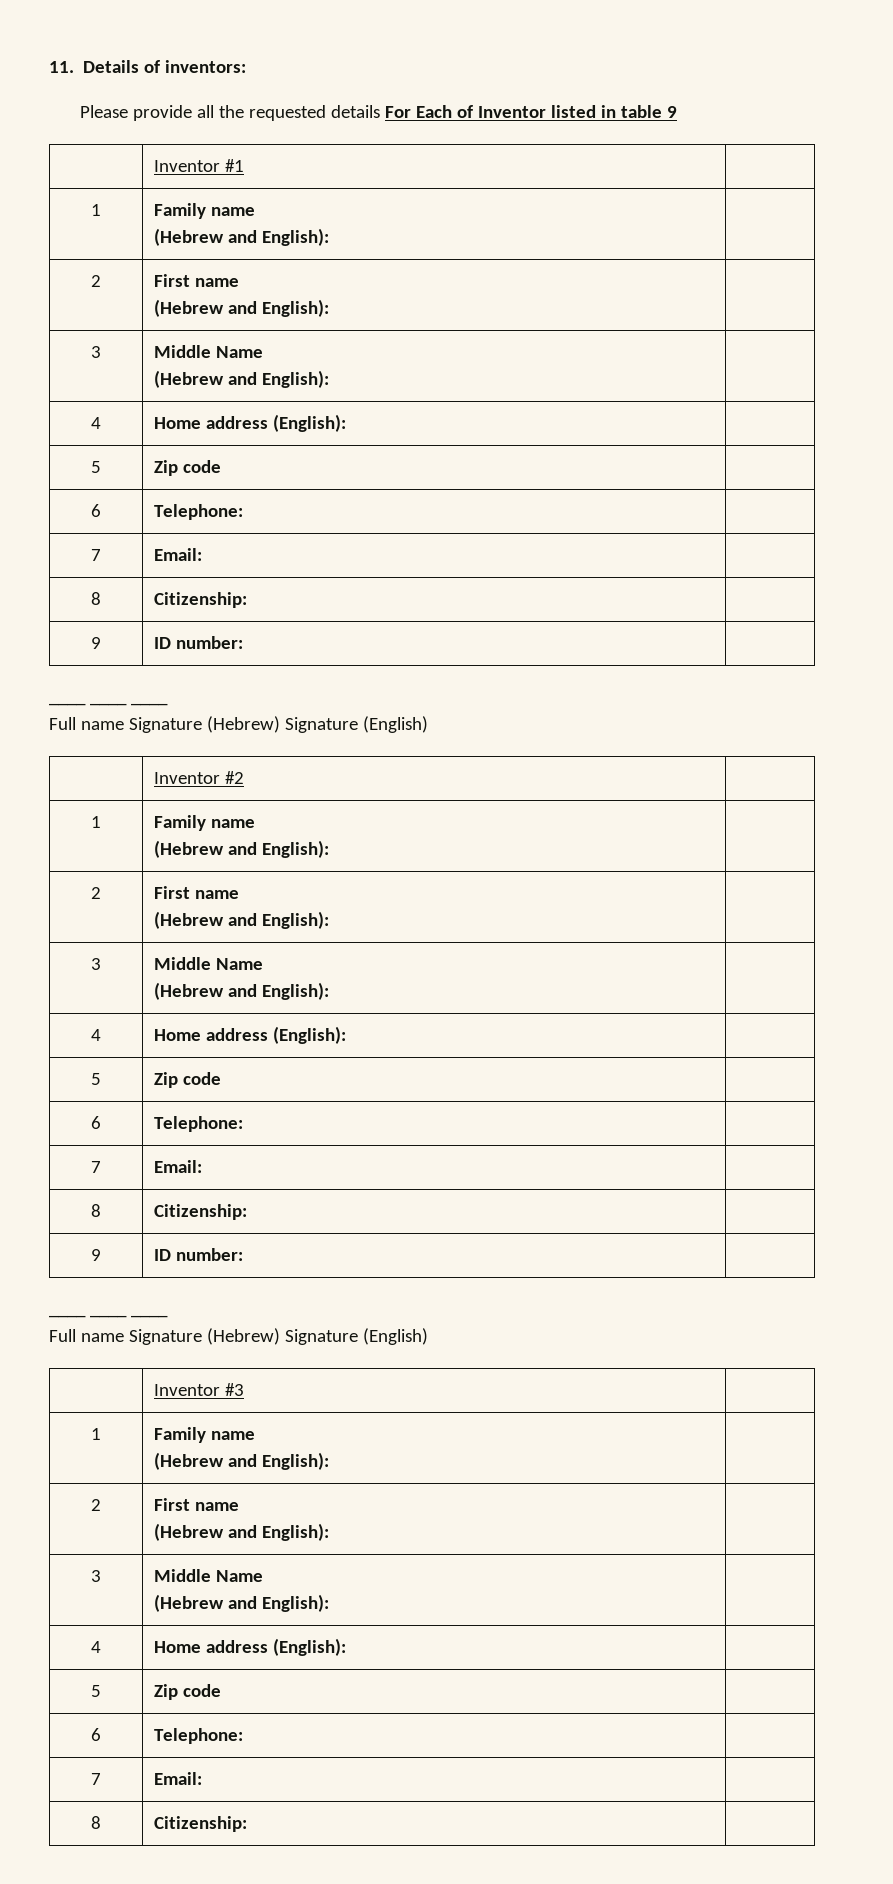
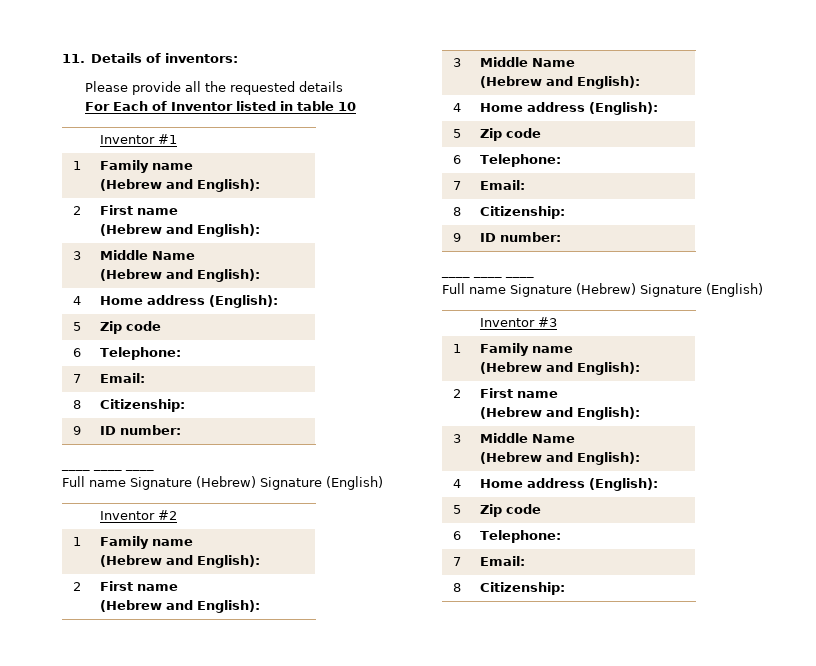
(381, 111) none -> (344, 86) //
[667,106,678,118] 9 -> [338,102,357,111] 10

